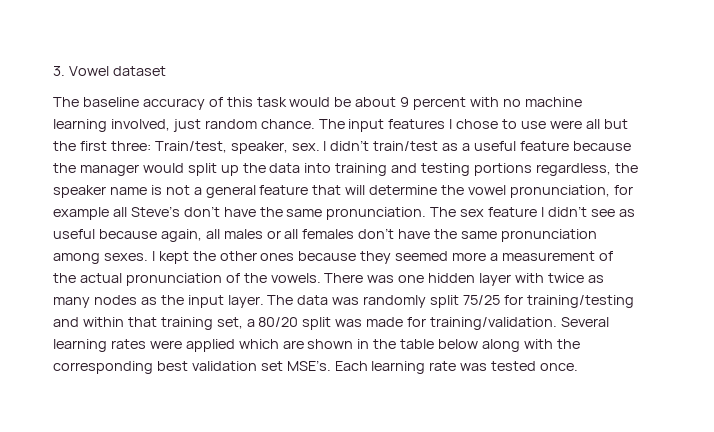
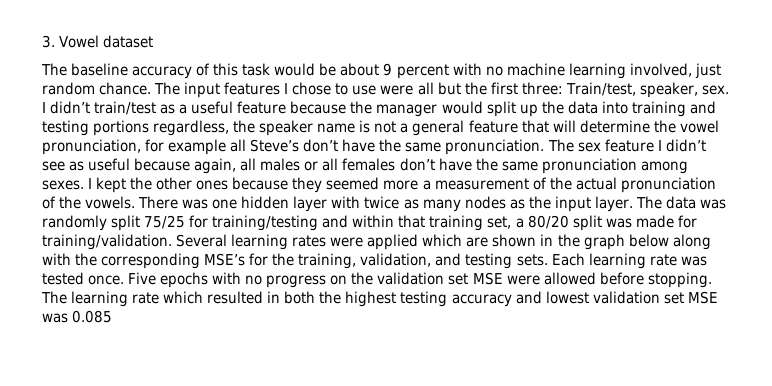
[400,339,435,349] table -> [583,234,625,250] graph
[156,360,331,371] best validation set MSE’s. -> [204,253,548,269] MSE’s for the training, validation, and testing sets.
(579, 367) none -> [128,272,712,288] [41,291,718,307] [42,310,113,323] Five epochs with no progress on the validation set MSE were allowed before stopping. The learning rate which resulted in both the highest testing accuracy and lowest validation set MSE was 0.085

